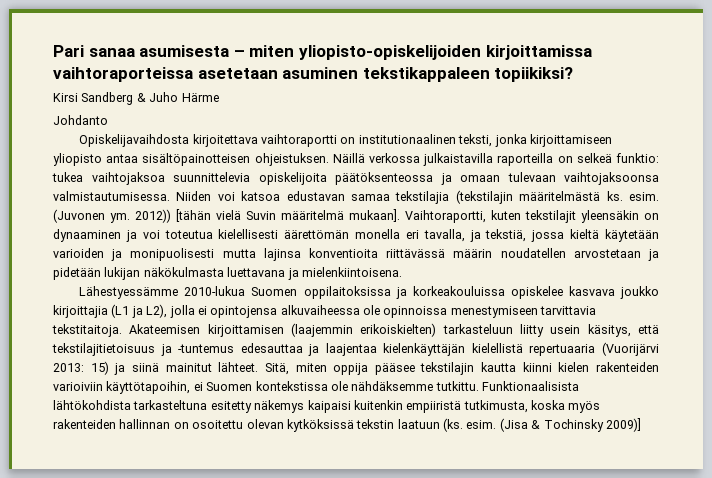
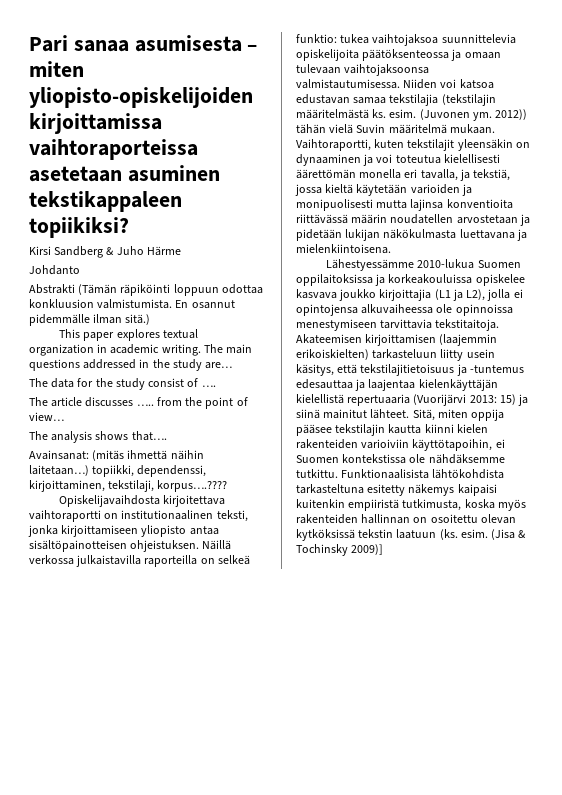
(108, 120) none -> [29,284,263,296] [29,299,235,309] [29,314,151,326] [59,329,198,341] [29,344,253,356] [29,359,233,371] [29,378,216,390] [29,397,248,409] [29,412,64,421] [29,431,167,443] [29,450,204,461] [29,465,207,477] [29,480,228,492] // Abstrakti (Tämän räpiköinti loppuun odottaa konkluusion valmistumista. En osannut pidemmälle ilman sitä.) // This paper explores textual organization in academic writing. The main questions addressed in the study are… // The data for the study consist of …. // The article discusses ….. from the point of view… // The analysis shows that…. // Avainsanat: (mitäs ihmettä näihin laitetaan…) topiikki, dependenssi, kirjoittaminen, tekstilaji, korpus….????
[176,209,211,222] [tähän -> [296,124,326,134] tähän
[349,209,400,222] mukaan]. -> [449,124,495,134] mukaan.

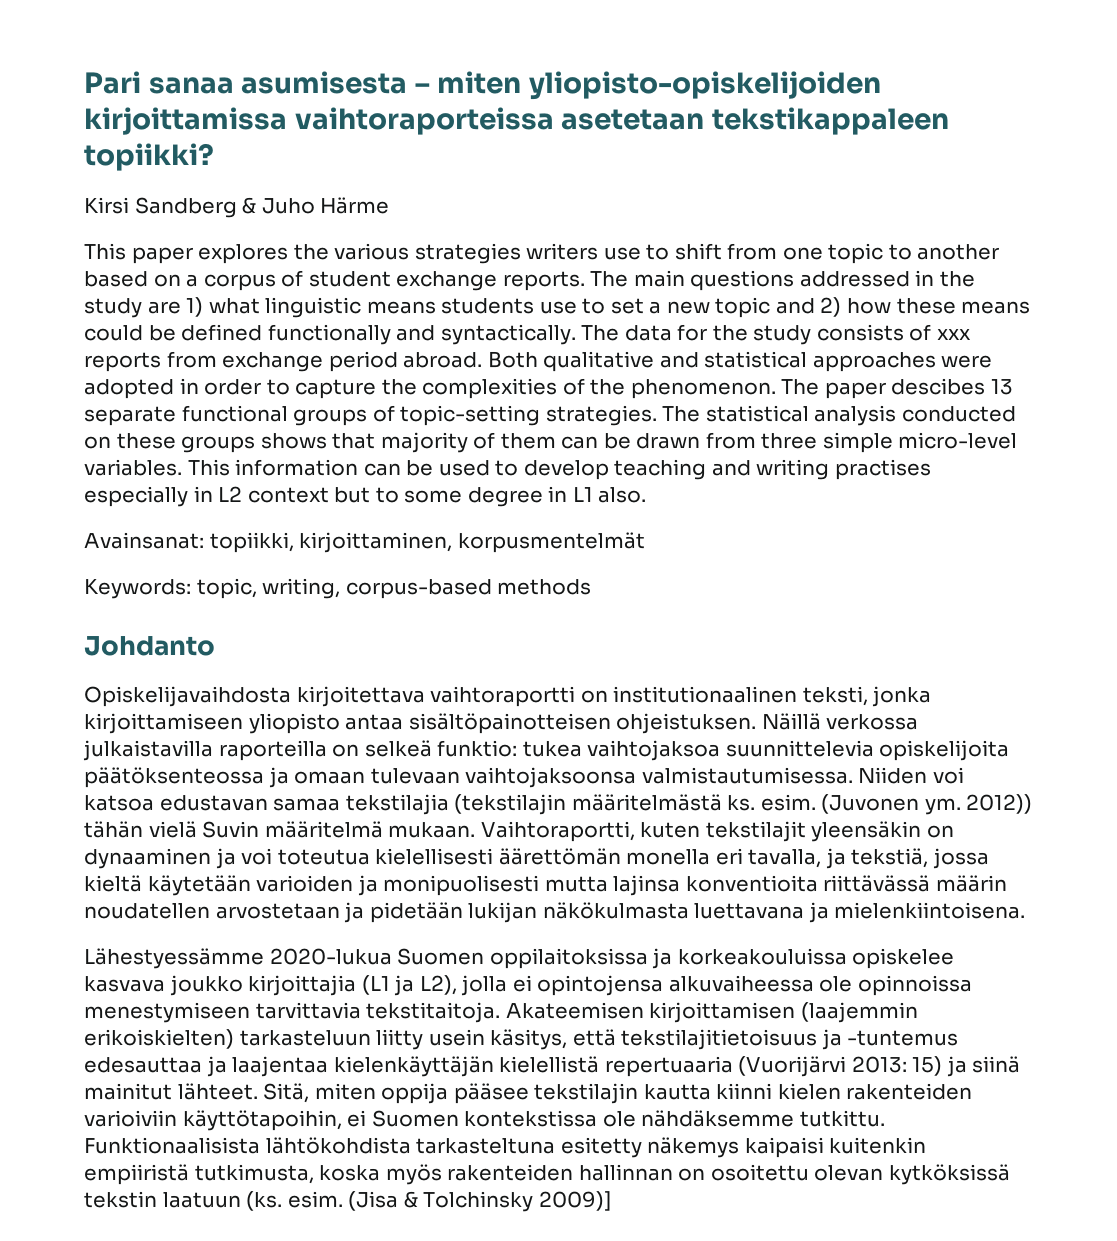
[127,165,220,182] [29,191,182,212] [29,217,129,238] asuminen tekstikappaleen topiikiksi? -> [711,107,949,135] [84,143,214,171] tekstikappaleen topiikki?
[29,265,80,275] [29,284,263,296] [29,299,235,309] [29,314,151,326] [59,329,198,341] [29,344,201,356] Johdanto // Abstrakti (Tämän räpiköinti loppuun odottaa konkluusion valmistumista. En osannut pidemmälle ilman sitä.) // This paper explores textual organization in academic writing. -> [84,243,1000,264] [84,270,585,291] This paper explores the various strategies writers use to shift from one topic to another based on a corpus of student exchange reports.
[205,362,233,369] are… // -> [147,297,1031,318] [84,324,576,345] are 1) what linguistic means students use to set a new topic and 2) how these means could be defined functionally and syntactically.
[148,378,216,387] [29,397,248,409] [29,412,64,421] [29,431,167,443] [29,450,204,461] [29,465,207,477] [29,480,228,492] consist of …. // The article discusses ….. from the point of view… // The analysis shows that…. // Avainsanat: (mitäs ihmettä näihin laitetaan…) topiikki, dependenssi, kirjoittaminen, tekstilaji, korpus….???? -> [816,324,971,341] [84,351,993,372] [84,378,1013,399] [84,405,1016,426] [84,432,1018,453] [84,459,931,480] [84,486,647,507] [84,532,645,553] [84,578,592,599] [84,636,215,656] consists of xxx reports from exchange period abroad. Both qualitative and statistical approaches were adopted in order to capture the complexities of the phenomenon. The paper descibes 13 separate functional groups of topic-setting strategies. The statistical analysis conducted on these groups shows that majority of them can be drawn from three simple micro-level variables. This information can be used to develop teaching and writing practises especially in L2 context but to some degree in L1 also. // Avainsanat: topiikki, kirjoittaminen, korpusmentelmät // Keywords: topic, writing, corpus-based methods // Johdanto
[417,259,475,269] 2010-lukua -> [269,948,392,965] 2020-lukua
[296,544,348,556] Tochinsky -> [423,1191,534,1212] Tolchinsky

